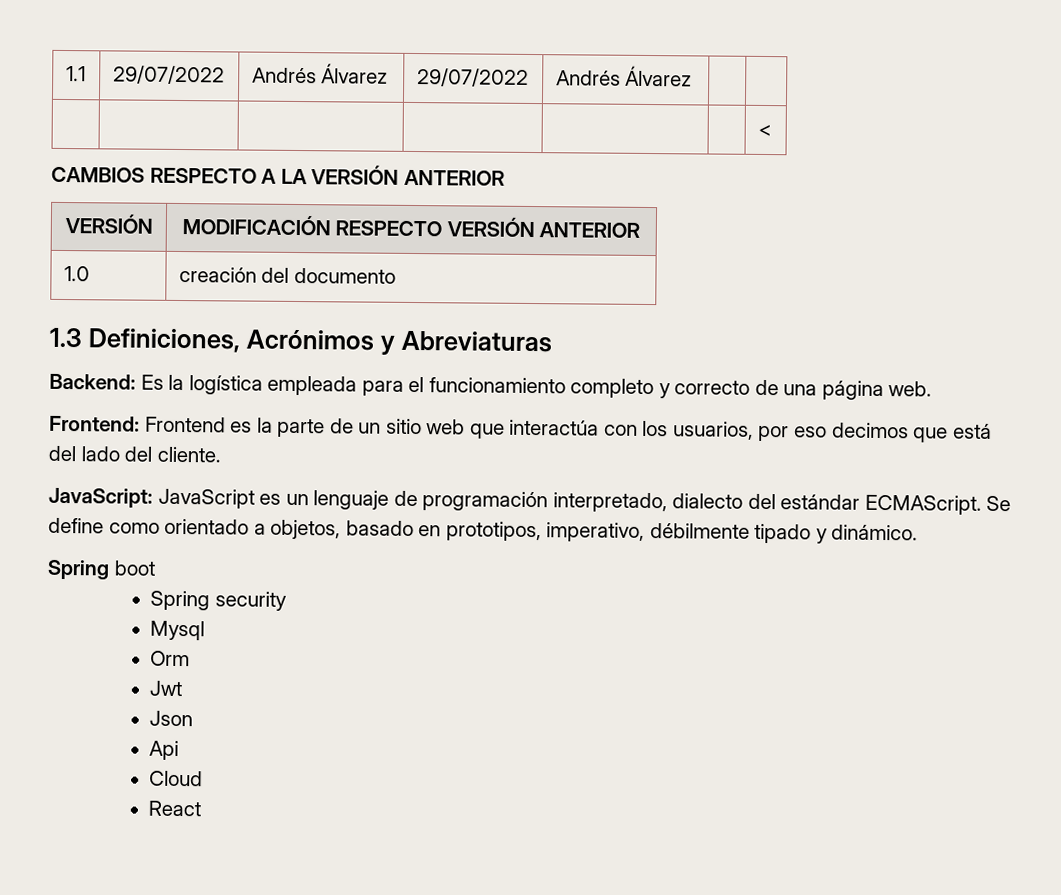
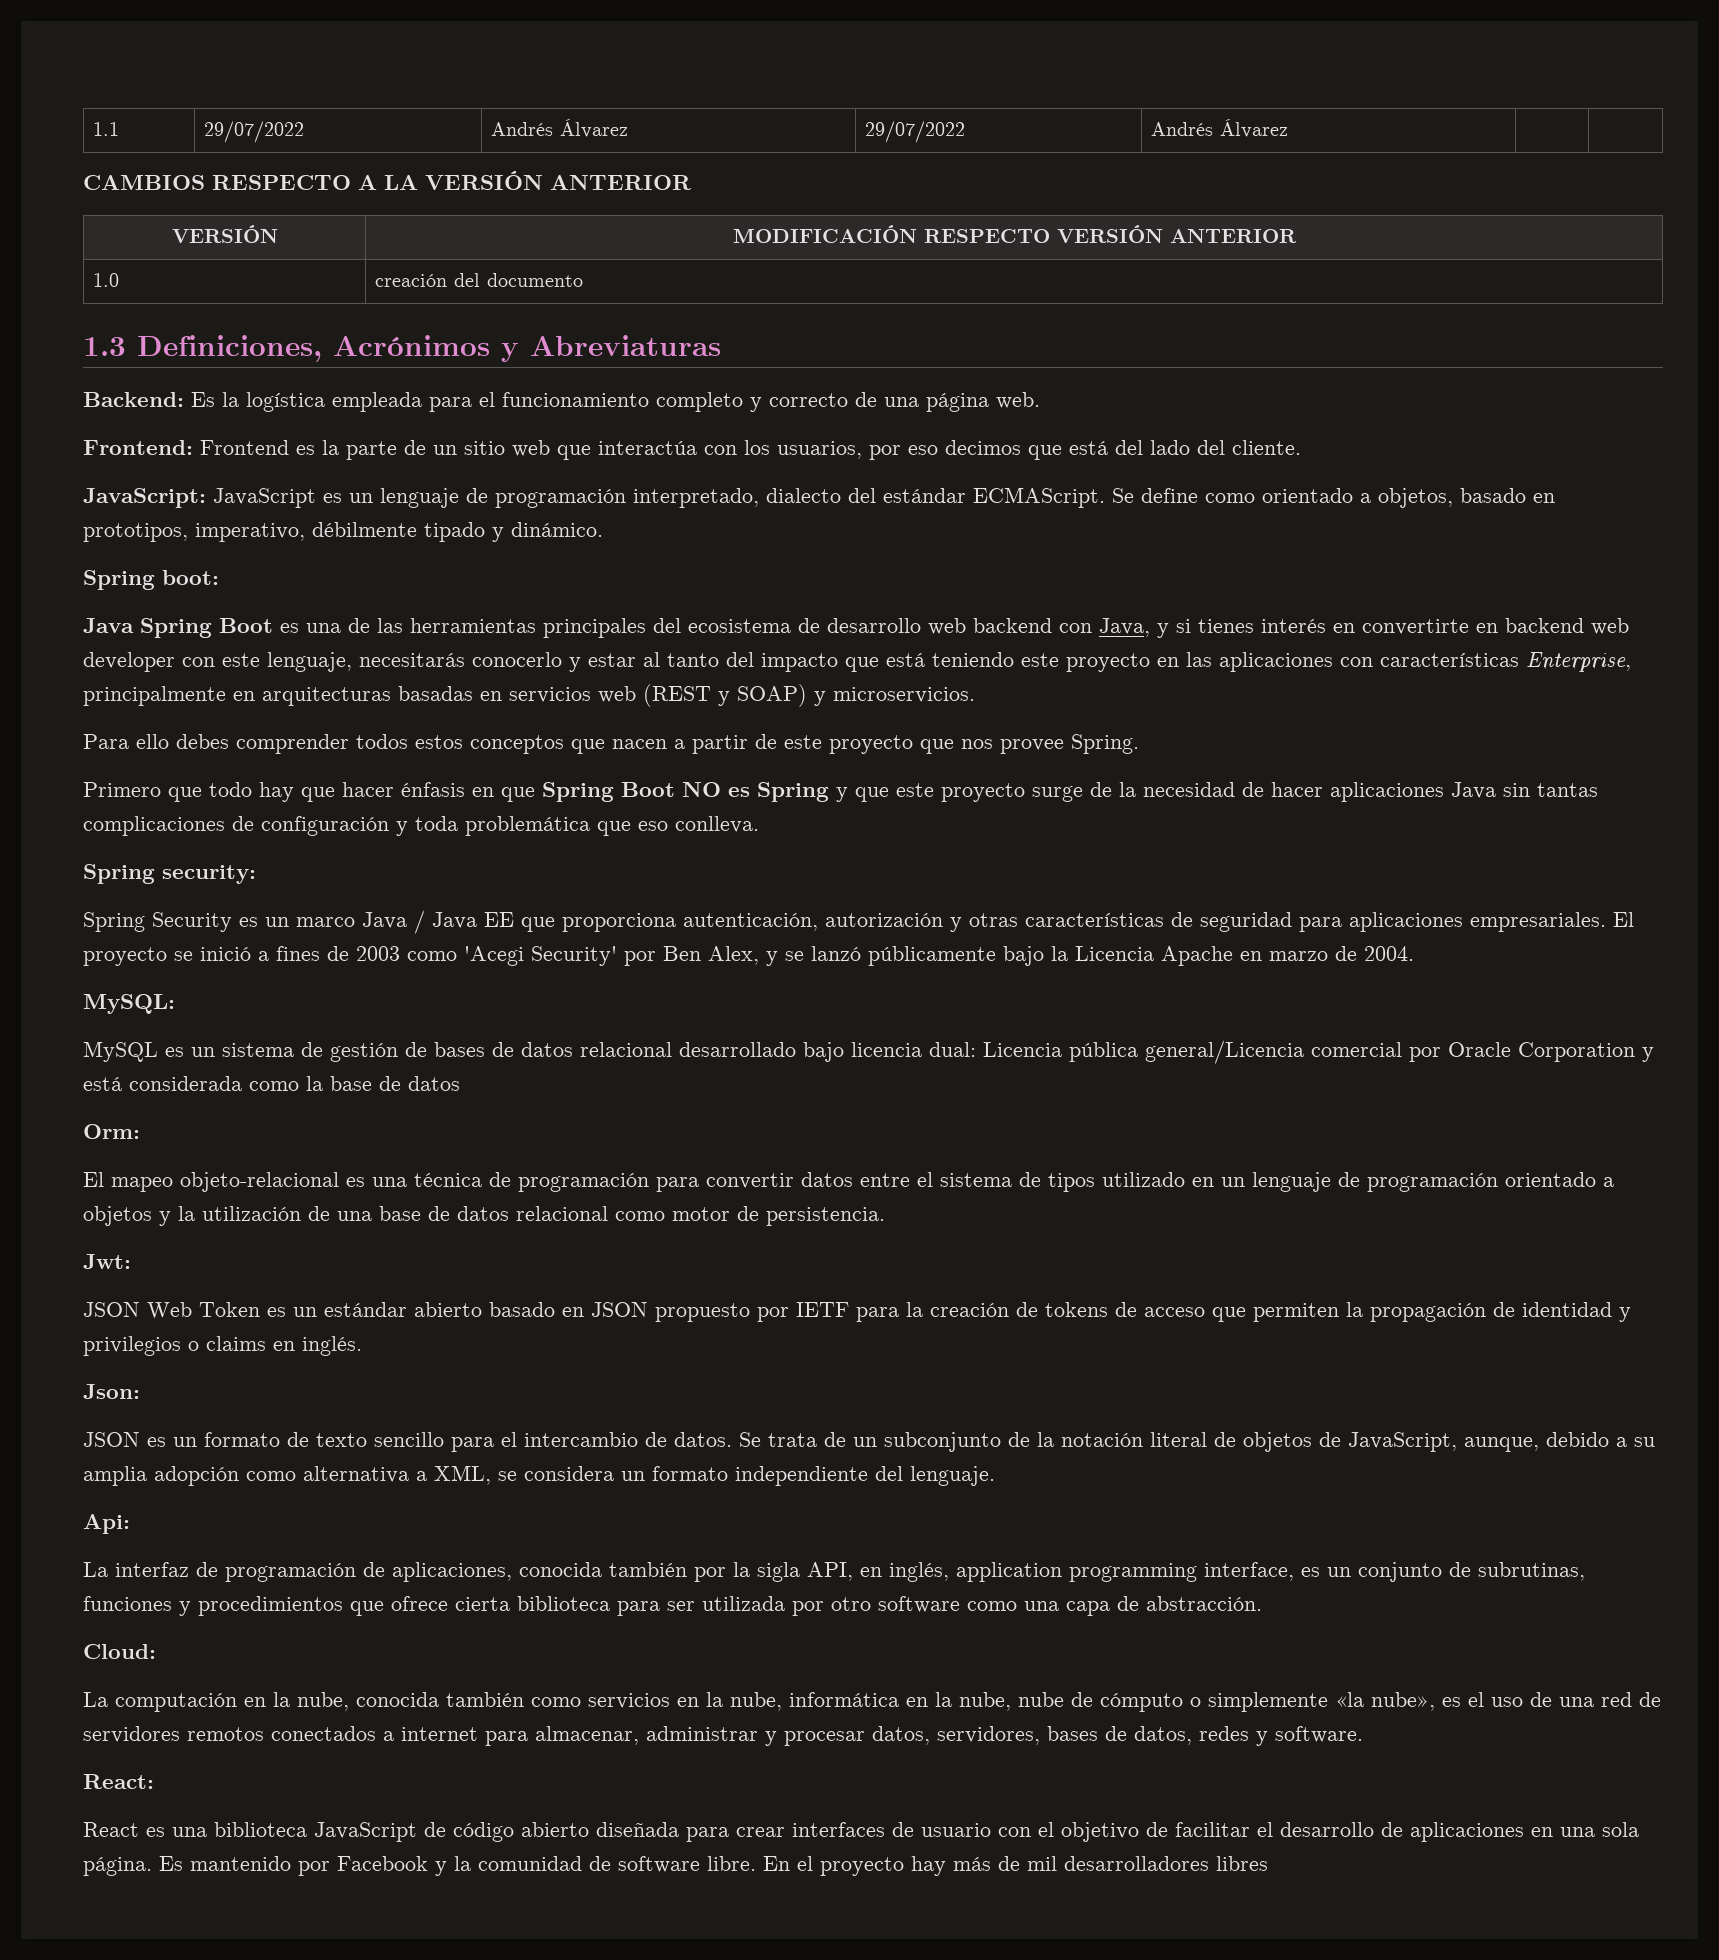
[757,124,772,137] // | | | | | | < -> (1289, 128) none
[113,560,156,576] [150,590,287,611] [150,620,206,641] [150,650,191,667] [149,680,183,697] [149,710,194,727] [149,740,180,761] [149,770,204,787] [148,800,202,817] boot // Spring security // Mysql // Orm // Jwt // Json // Api // Cloud // React -> [162,570,219,585] [83,618,1629,638] [83,652,1631,672] [83,684,975,707] [83,734,1139,754] [83,782,1598,802] [83,816,759,836] [83,864,256,884] [83,910,1634,934] [83,946,1414,966] [83,994,175,1014] [83,1040,1654,1064] [83,1076,460,1091] [83,1124,140,1139] [83,1172,1614,1192] [83,1206,885,1226] [83,1254,131,1269] [83,1302,1631,1322] [83,1336,362,1356] [83,1384,140,1399] [83,1432,1655,1452] [83,1465,995,1486] [83,1514,130,1534] [83,1562,1585,1582] [83,1596,1262,1616] [83,1644,156,1659] [83,1692,1661,1712] [83,1726,1363,1746] [83,1774,154,1789] [83,1822,1639,1842] [83,1856,1268,1876] boot: // Java Spring Boot es una de las herramientas principales del ecosistema de desarrollo web backend con Java, y si tienes interés en convertirte en backend web developer con este lenguaje, necesitarás conocerlo y estar al tanto del impacto que está teniendo este proyecto en las aplicaciones con características Enterprise, principalmente en arquitecturas basadas en servicios web (REST y SOAP) y microservicios. // Para ello debes comprender todos estos conceptos que nacen a partir de este proyecto que nos provee Spring. // Primero que todo hay que hacer énfasis en que Spring Boot NO es Spring y que este proyecto surge de la necesidad de hacer aplicaciones Java sin tantas complicaciones de configuración y toda problemática que eso conlleva. // Spring security: // Spring Security es un marco Java / Java EE que proporciona autenticación, autorización y otras características de seguridad para aplicaciones empresariales. El proyecto se inició a fines de 2003 como 'Acegi Security' por Ben Alex, y se lanzó públicamente bajo la Licencia Apache en marzo de 2004. // MySQL: // MySQL es un sistema de gestión de bases de datos relacional desarrollado bajo licencia dual: Licencia pública general/Licencia comercial por Oracle Corporation y está considerada como la base de datos // Orm: // El mapeo objeto-relacional es una técnica de programación para convertir datos entre el sistema de tipos utilizado en un lenguaje de programación orientado a objetos y la utilización de una base de datos relacional como motor de persistencia. // Jwt: // JSON Web Token es un estándar abierto basado en JSON propuesto por IETF para la creación de tokens de acceso que permiten la propagación de identidad y privilegios o claims en inglés. // Json: // JSON es un formato de texto sencillo para el intercambio de datos. Se trata de un subconjunto de la notación literal de objetos de JavaScript, aunque, debido a su amplia adopción como alternativa a XML, se considera un formato independiente del lenguaje. // Api: // La interfaz de programación de aplicaciones, conocida también por la sigla API, en inglés, application programming interface, es un conjunto de subrutinas, funciones y procedimientos que ofrece cierta biblioteca para ser utilizada por otro software como una capa de abstracción. // Cloud: // La computación en la nube, conocida también como servicios en la nube, informática en la nube, nube de cómputo o simplemente «la nube», es el uso de una red de servidores remotos conectados a internet para almacenar, administrar y procesar datos, servidores, bases de datos, redes y software. // React: // React es una biblioteca JavaScript de código abierto diseñada para crear interfaces de usuario con el objetivo de facilitar el desarrollo de aplicaciones en una sola página. Es mantenido por Facebook y la comunidad de software libre. En el proyecto hay más de mil desarrolladores libres

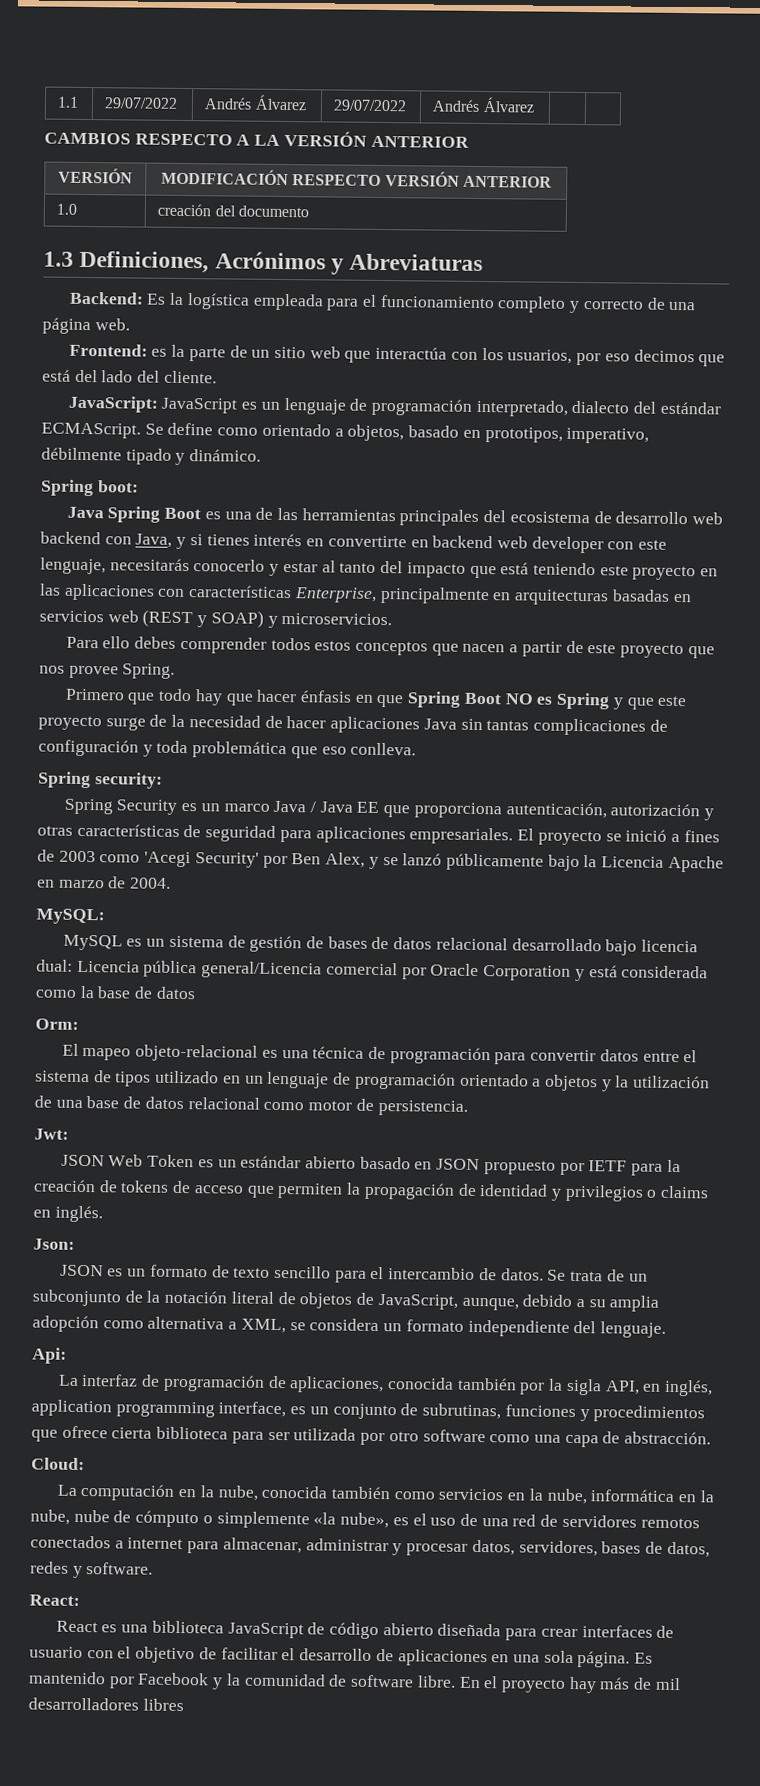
[200,440,289,455] Frontend -> (148, 350) none

